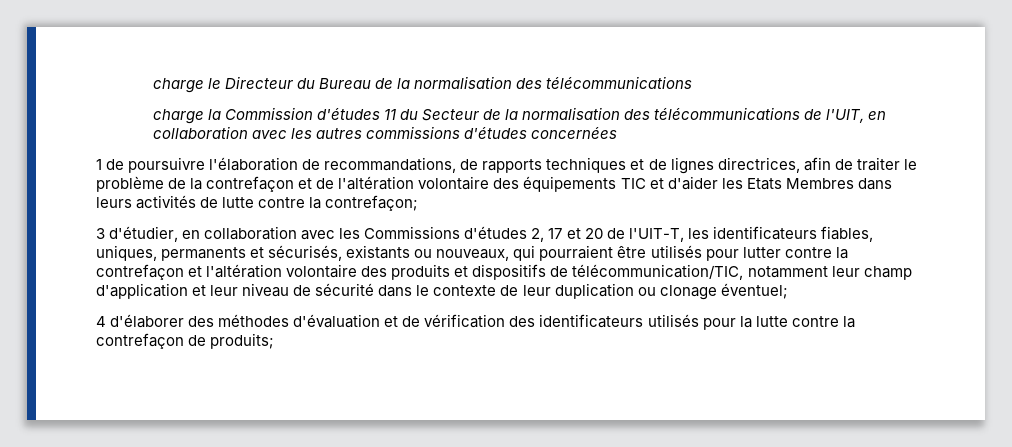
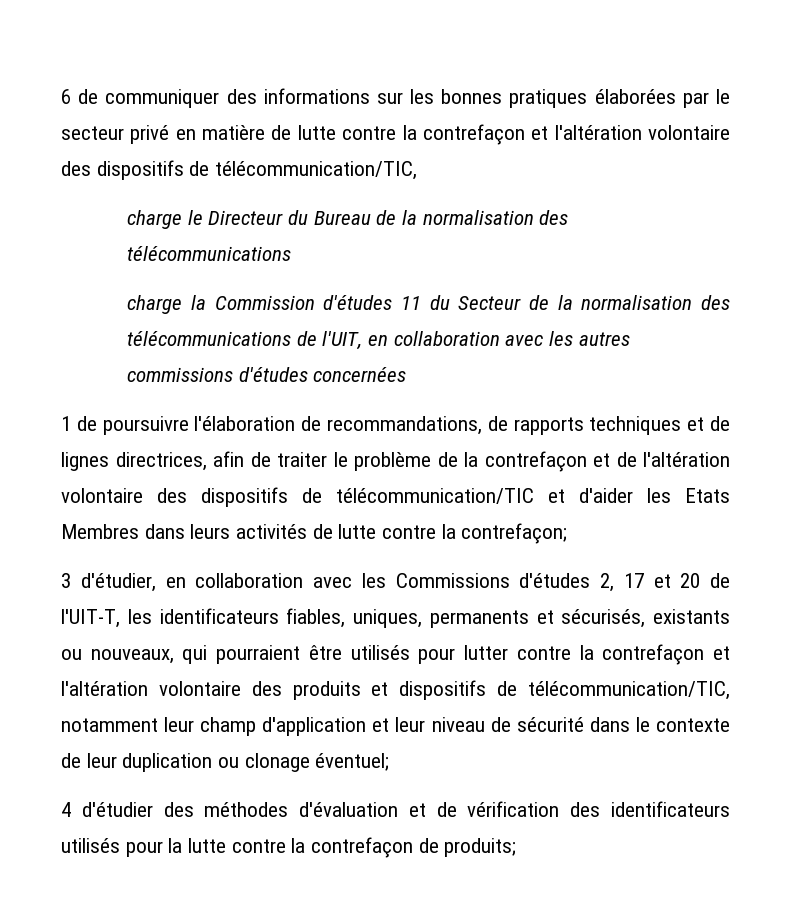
(152, 85) none -> [61,88,730,108] [61,124,731,145] [61,160,418,180] 6 de communiquer des informations sur les bonnes pratiques élaborées par le secteur privé en matière de lutte contre la contrefaçon et l'altération volontaire des dispositifs de télécommunication/TIC, //
[523,176,646,192] équipements TIC -> [201,487,534,507] dispositifs de télécommunication/TIC
[110,314,185,328] d'élaborer -> [81,802,153,817] d'étudier

